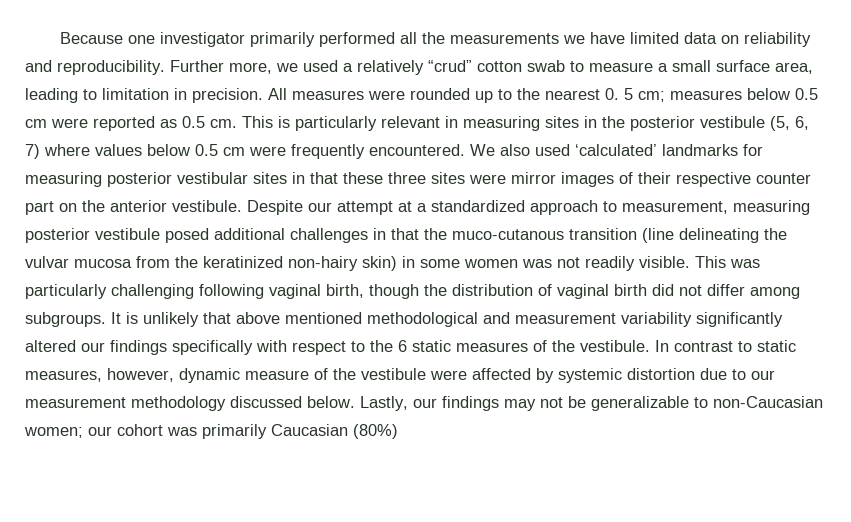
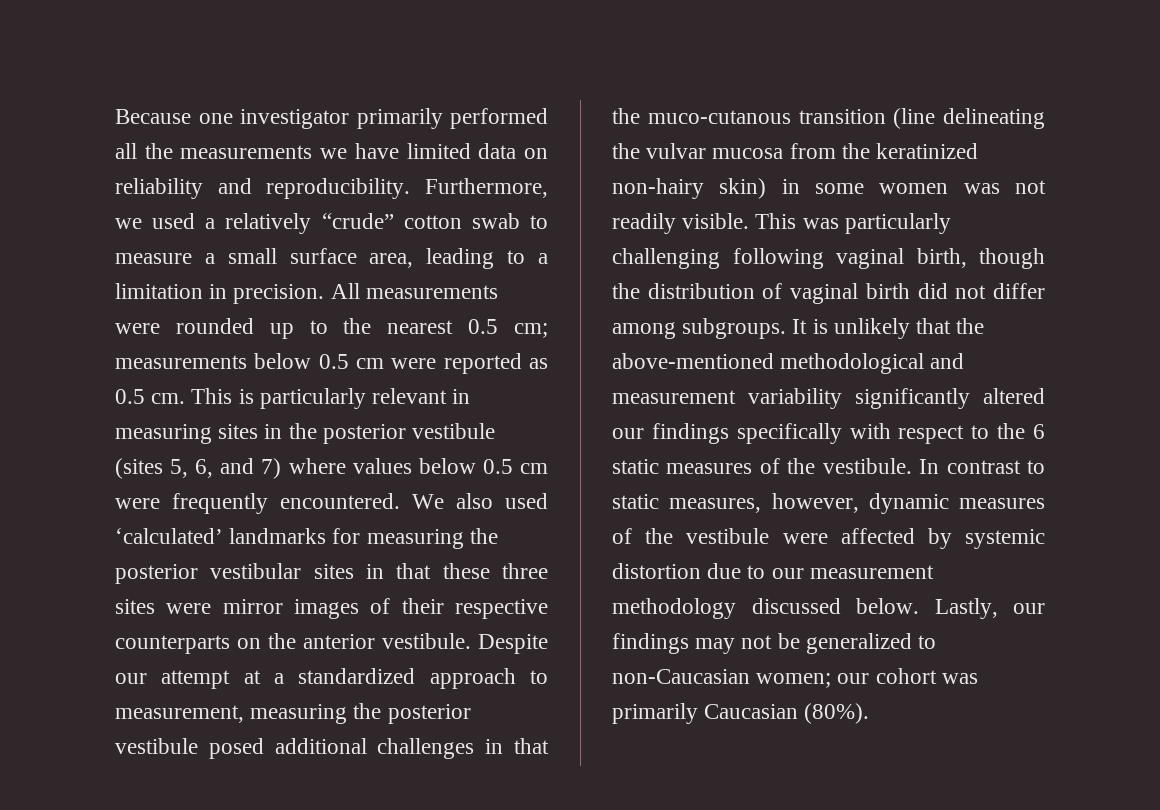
[170,60,272,74] Further more, -> [425,178,548,198] Furthermore,
[428,60,472,72] “crud” -> [321,213,394,229] “crude”
(97, 94) none -> [538,253,548,264] a
[292,90,364,100] measures -> [365,285,498,299] measurements
[605,88,742,102] 0. 5 cm; measures -> [468,319,548,338] [115,355,247,369] 0.5 cm; measurements
[770,116,809,131] (5, 6, -> [115,458,255,479] (sites 5, 6, and
(102, 179) none -> [469,528,498,544] the
[756,173,811,184] [25,201,54,215] counter part -> [115,635,230,654] counterparts
(810, 207) none -> [353,703,382,719] the
[236,312,362,324] above mentioned -> [956,318,985,334] [612,353,774,369] the above-mentioned
[245,370,309,380] measure -> [959,498,1045,509] measures
[591,396,689,411] generalizable -> [805,633,912,654] generalized
[353,424,398,439] (80%) -> [804,703,870,724] (80%).

